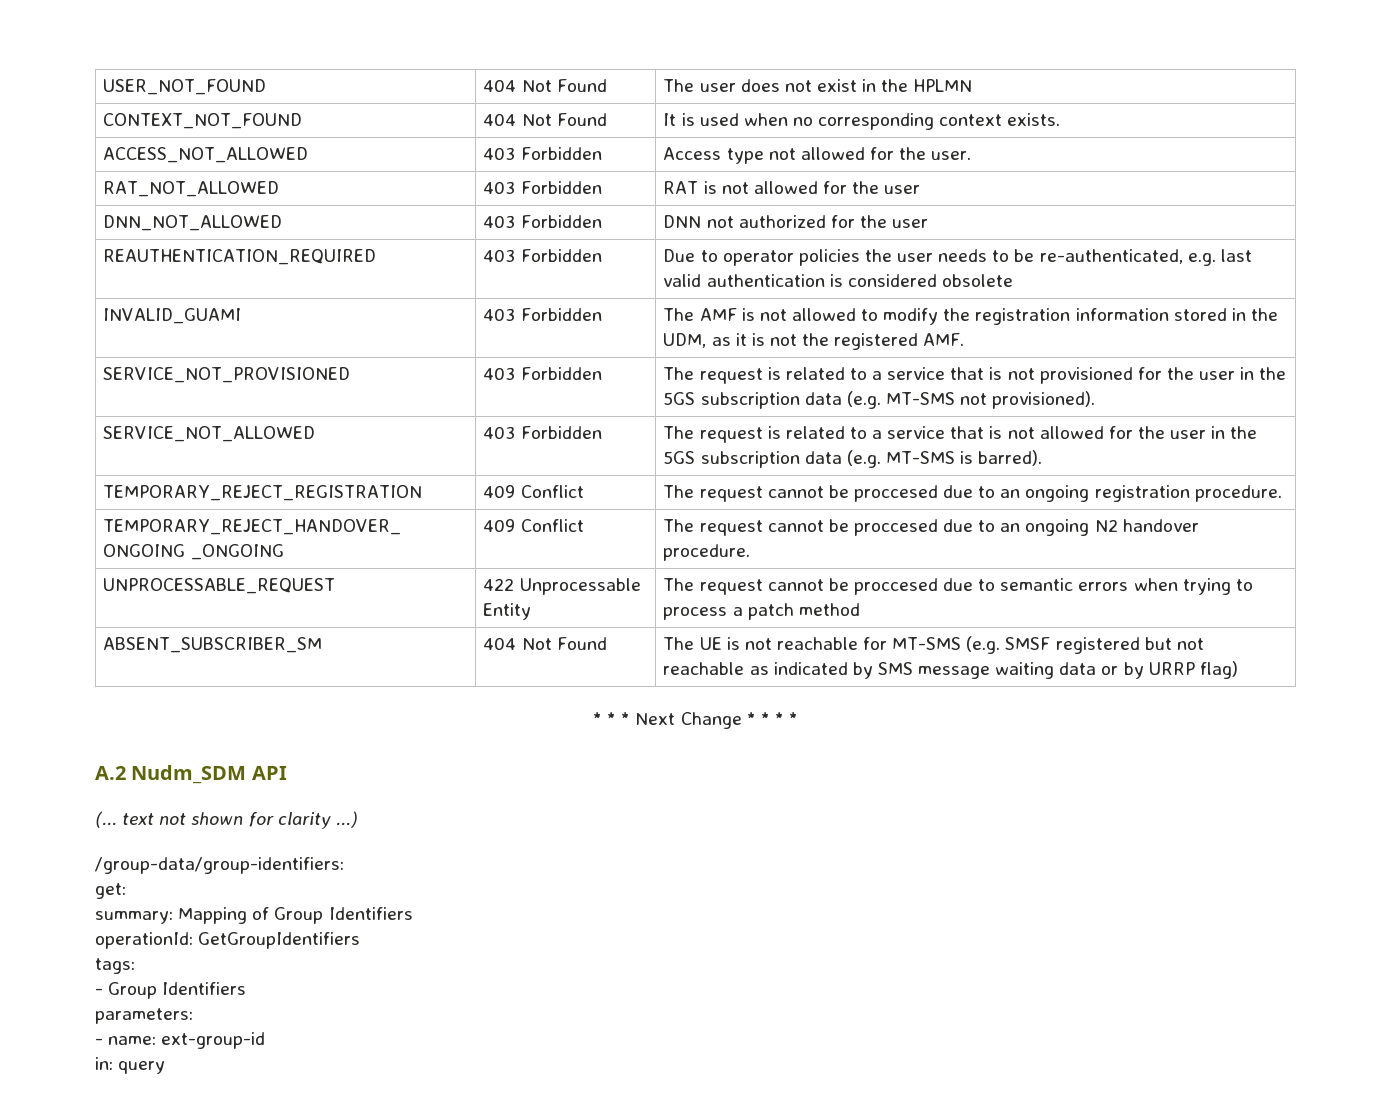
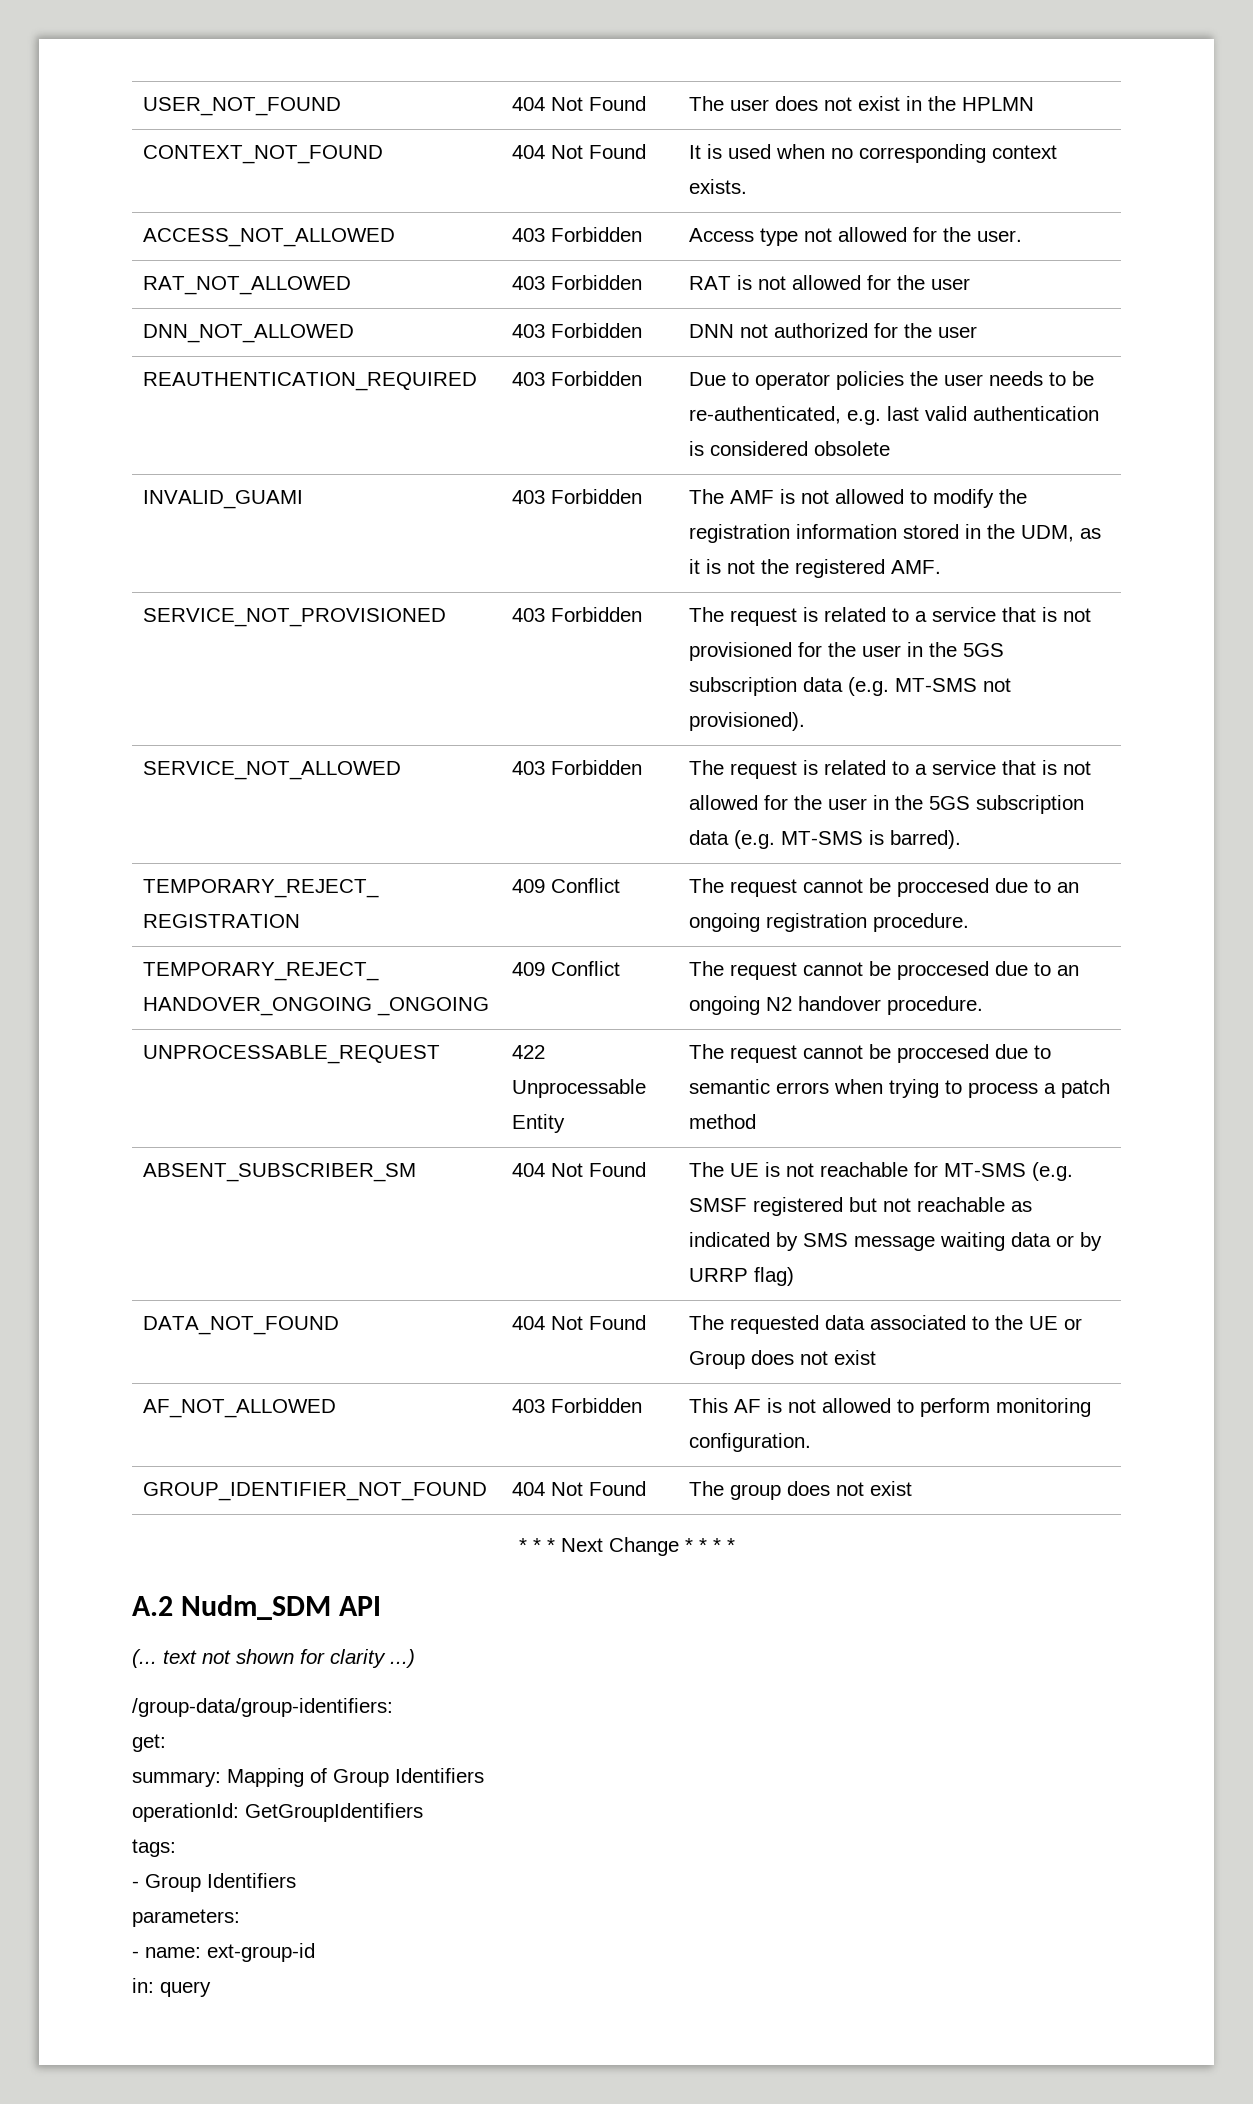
(1238, 670) none -> [142,1316,339,1335] [511,1315,646,1330] [688,1315,1082,1334] [688,1350,876,1369] [142,1399,336,1418] [511,1398,642,1413] [688,1398,1091,1417] [688,1433,811,1452] [142,1482,487,1501] [511,1481,646,1496] [688,1481,912,1500] // DATA_NOT_FOUND | 404 Not Found | The requested data associated to the UE or Group does not exist // AF_NOT_ALLOWED | 403 Forbidden | This AF is not allowed to perform monitoring configuration. // GROUP_IDENTIFIER_NOT_FOUND | 404 Not Found | The group does not exist

